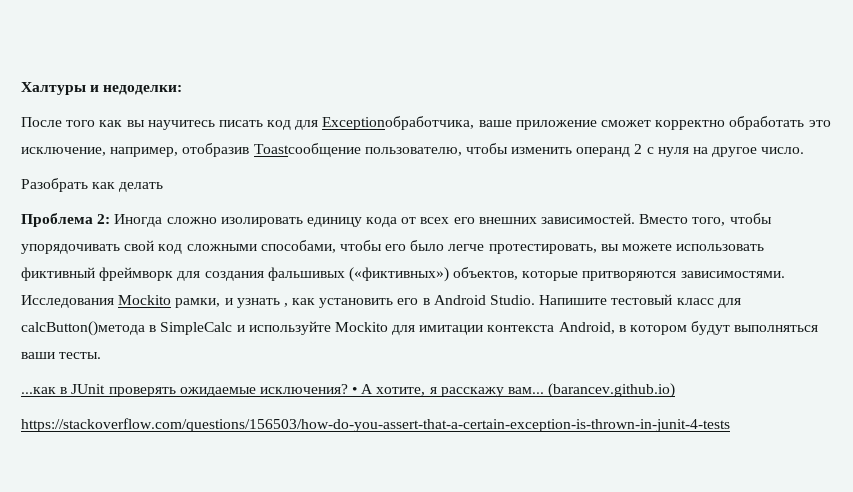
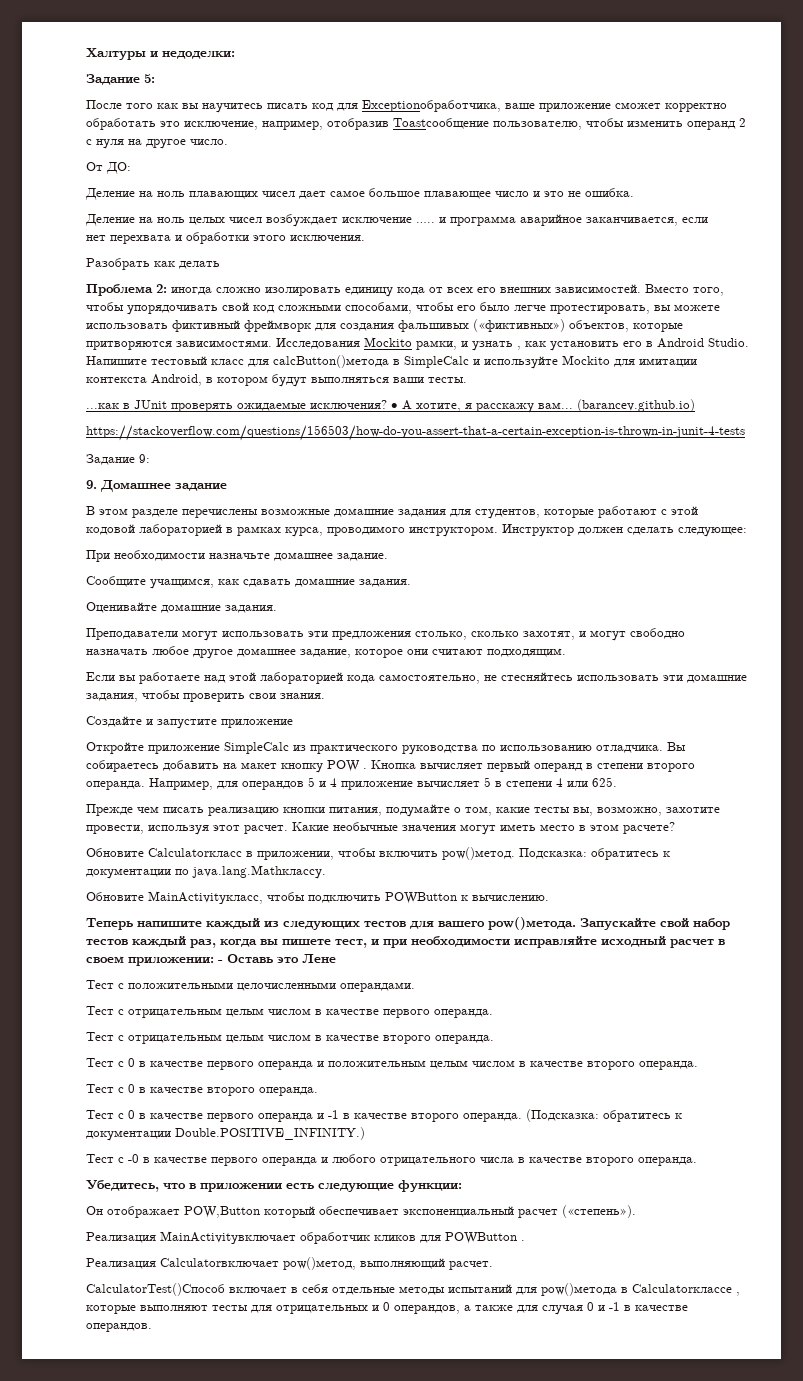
(183, 90) none -> [86,74,155,85] // Задание 5:
(805, 150) none -> [86,162,131,174] [85,188,634,200] [85,214,708,227] [86,232,365,244] // От ДО: // Деление на ноль плавающих чисел дает самое большое плавающее число и это не ошибка. // Деление на ноль целых чисел возбуждает исключение ….. и программа аварийное заканчивается, если // нет перехвата и обработки этого исключения.
[114,214,163,227] Иногда -> [171,287,212,295] иногда
(730, 425) none -> [86,454,150,465] [86,480,227,492] [86,506,698,519] [86,524,747,537] [86,550,388,562] [86,576,411,589] [86,602,277,613] [86,628,685,641] [86,646,566,659] [86,672,747,684] [86,690,325,702] [86,716,293,729] [86,742,686,755] [86,760,695,773] [86,777,617,790] [86,804,720,817] [86,822,675,835] [86,847,670,860] [86,865,326,879] [86,891,549,904] [86,917,730,930] [86,936,725,948] [86,954,336,966] [86,980,415,992] [86,1006,493,1018] [86,1032,494,1044] [86,1058,698,1070] [86,1084,318,1096] [86,1109,682,1122] [86,1127,365,1141] [86,1154,697,1166] [86,1180,462,1192] [86,1205,636,1218] [86,1231,525,1244] [86,1257,493,1270] [86,1283,740,1296] [86,1302,688,1315] [86,1323,152,1332] // Задание 9: // 9. Домашнее задание // В этом разделе перечислены возможные домашние задания для студентов, которые работают с этой кодовой лабораторией в рамках курса, проводимого инструктором. Инструктор должен сделать следующее: // При необходимости назначьте домашнее задание. // Сообщите учащимся, как сдавать домашние задания. // Оценивайте домашние задания. // Преподаватели могут использовать эти предложения столько, сколько захотят, и могут свободно назначать любое другое домашнее задание, которое они считают подходящим. // Если вы работаете над этой лабораторией кода самостоятельно, не стесняйтесь использовать эти домашние задания, чтобы проверить свои знания. // Создайте и запустите приложение // Откройте приложение SimpleCalc из практического руководства по использованию отладчика. Вы собираетесь добавить на макет кнопку POW . Кнопка вычисляет первый операнд в степени второго операнда. Например, для операндов 5 и 4 приложение вычисляет 5 в степени 4 или 625. // Прежде чем писать реализацию кнопки питания, подумайте о том, какие тесты вы, возможно, захотите провести, используя этот расчет. Какие необычные значения могут иметь место в этом расчете? // Обновите Calculatorкласс в приложении, чтобы включить pow()метод. Подсказка: обратитесь к документации по java.lang.Mathклассу. // Обновите MainActivityкласс, чтобы подключить POWButton к вычислению. // Теперь напишите каждый из следующих тестов для вашего pow()метода. Запускайте свой набор тестов каждый раз, когда вы пишете тест, и при необходимости исправляйте исходный расчет в своем приложении: - Оставь это Лене // Тест с положительными целочисленными операндами. // Тест с отрицательным целым числом в качестве первого операнда. // Тест с отрицательным целым числом в качестве второго операнда. // Тест с 0 в качестве первого операнда и положительным целым числом в качестве второго операнда. // Тест с 0 в качестве второго операнда. // Тест с 0 в качестве первого операнда и -1 в качестве второго операнда. (Подсказка: обратитесь к документации Double.POSITIVE_INFINITY.) // Тест с -0 в качестве первого операнда и любого отрицательного числа в качестве второго операнда. // Убедитесь, что в приложении есть следующие функции: // Он отображает POW,Button который обеспечивает экспоненциальный расчет («степень»). // Реализация MainActivityвключает обработчик кликов для POWButton . // Реализация Calculatorвключает pow()метод, выполняющий расчет. // CalculatorTest()Способ включает в себя отдельные методы испытаний для pow()метода в Calculatorклассе , которые выполняют тесты для отрицательных и 0 операндов, а также для случая 0 и -1 в качестве операндов.

